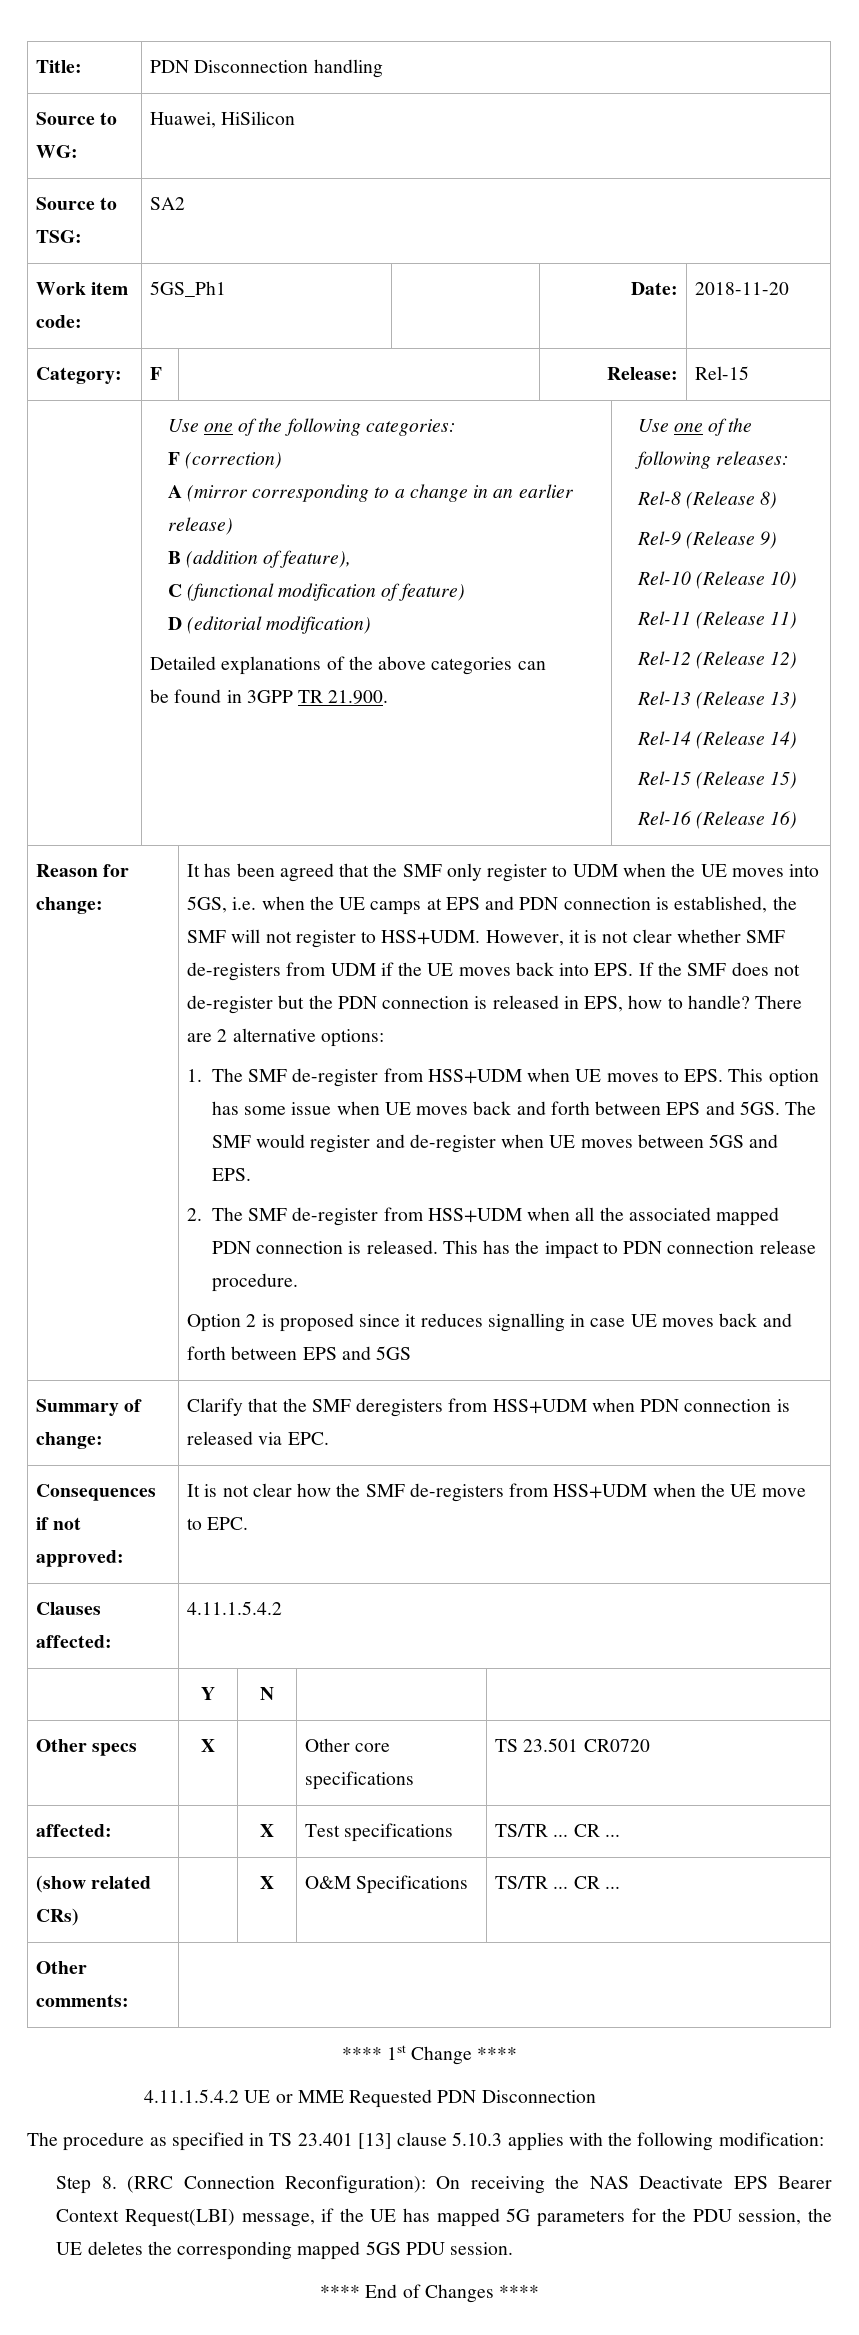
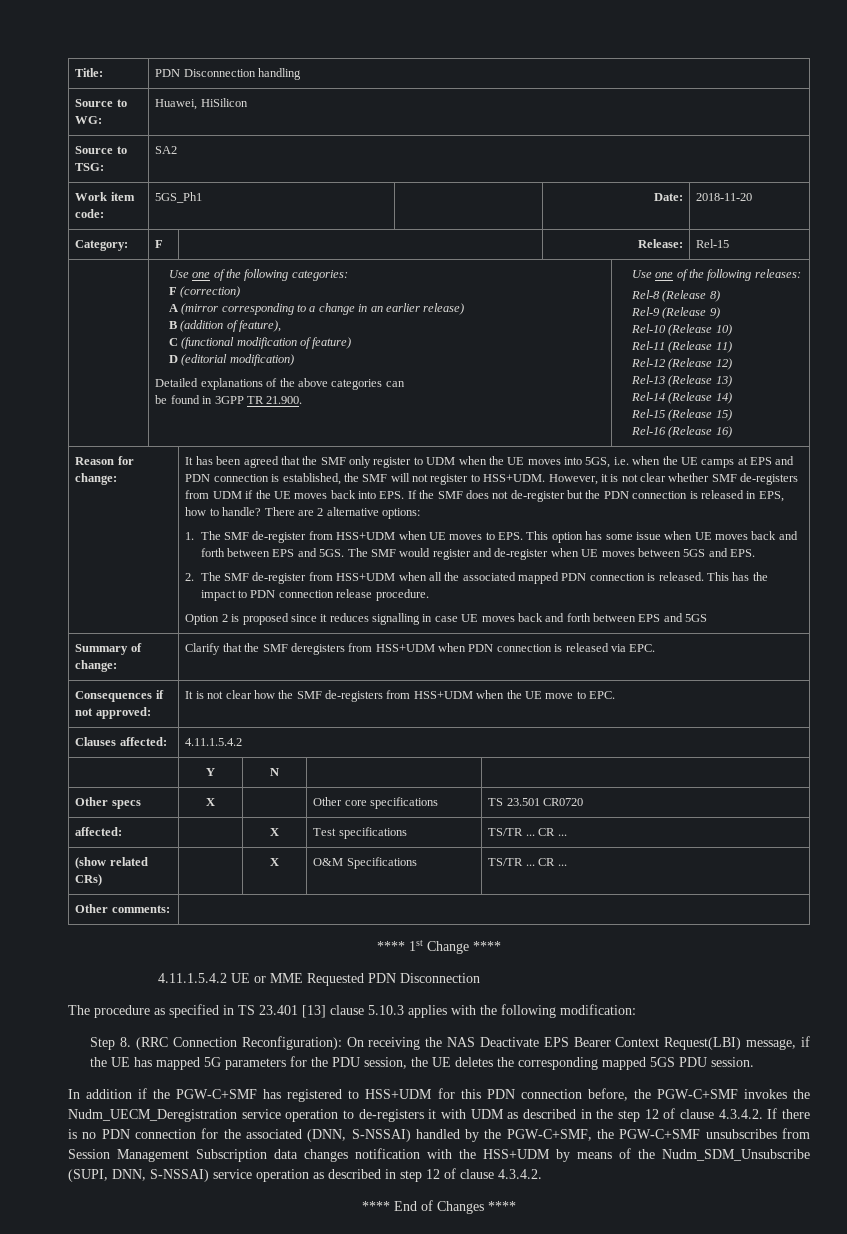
(514, 2248) none -> [68,1088,810,1102] [68,1108,810,1122] [68,1128,810,1142] [68,1148,810,1162] [68,1168,542,1182] // In addition if the PGW-C+SMF has registered to HSS+UDM for this PDN connection before, the PGW-C+SMF invokes the Nudm_UECM_Deregistration service operation to de-registers it with UDM as described in the step 12 of clause 4.3.4.2. If there is no PDN connection for the associated (DNN, S-NSSAI) handled by the PGW-C+SMF, the PGW-C+SMF unsubscribes from Session Management Subscription data changes notification with the HSS+UDM by means of the Nudm_SDM_Unsubscribe (SUPI, DNN, S-NSSAI) service operation as described in step 12 of clause 4.3.4.2.

